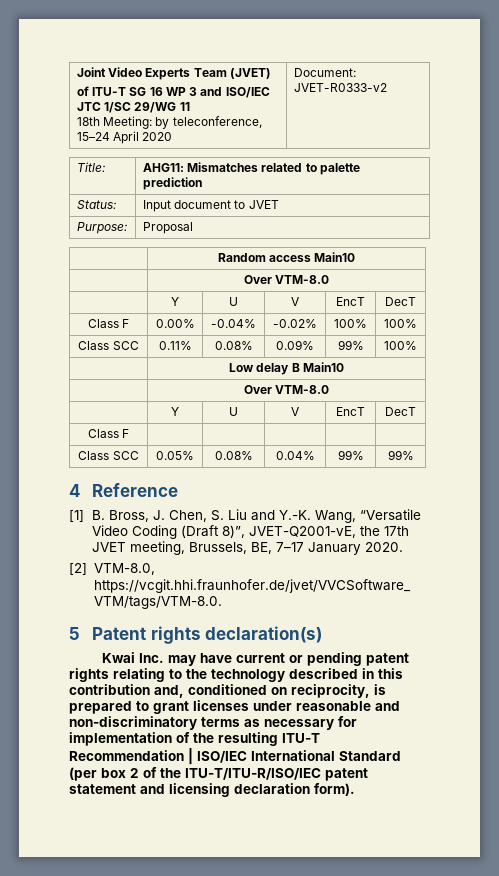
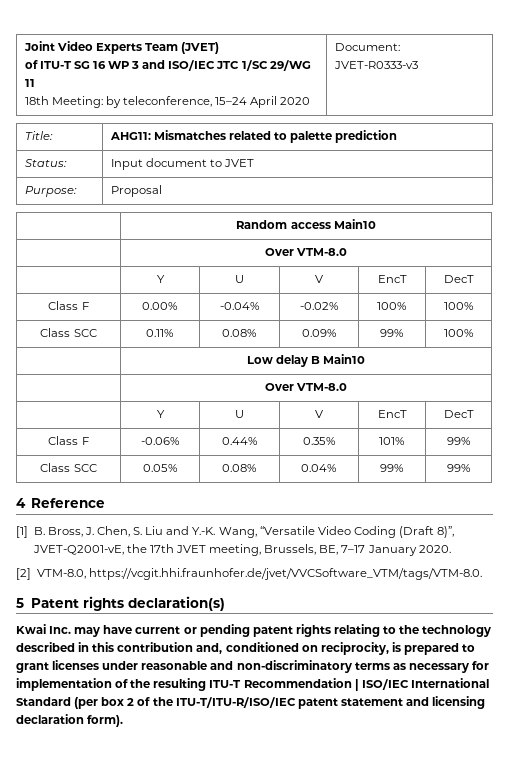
[293,83,387,92] JVET-R0333-v2 -> [333,61,418,69] JVET-R0333-v3
(130, 433) | | | | -> [140,437,180,445] [221,437,258,445] [302,437,336,445] [379,437,405,445] [446,437,471,445] -0.06% | 0.44% | 0.35% | 101% | 99%

